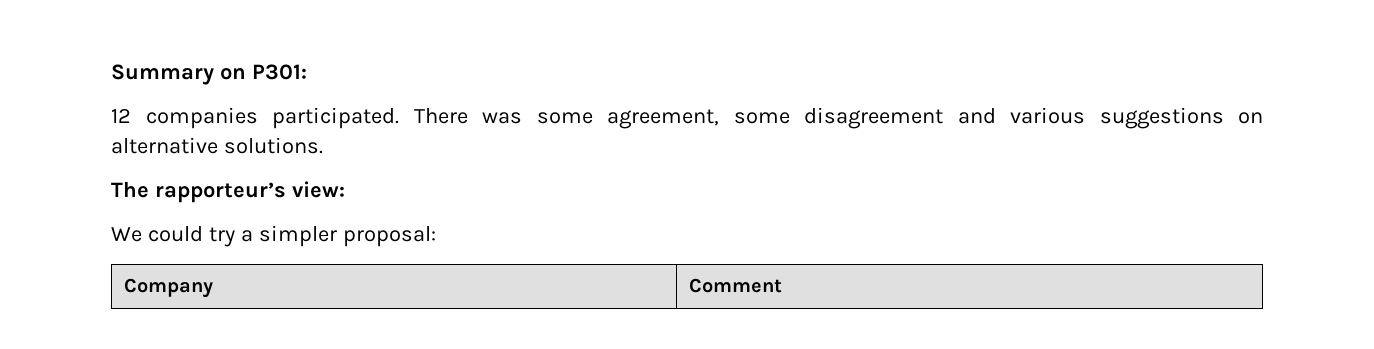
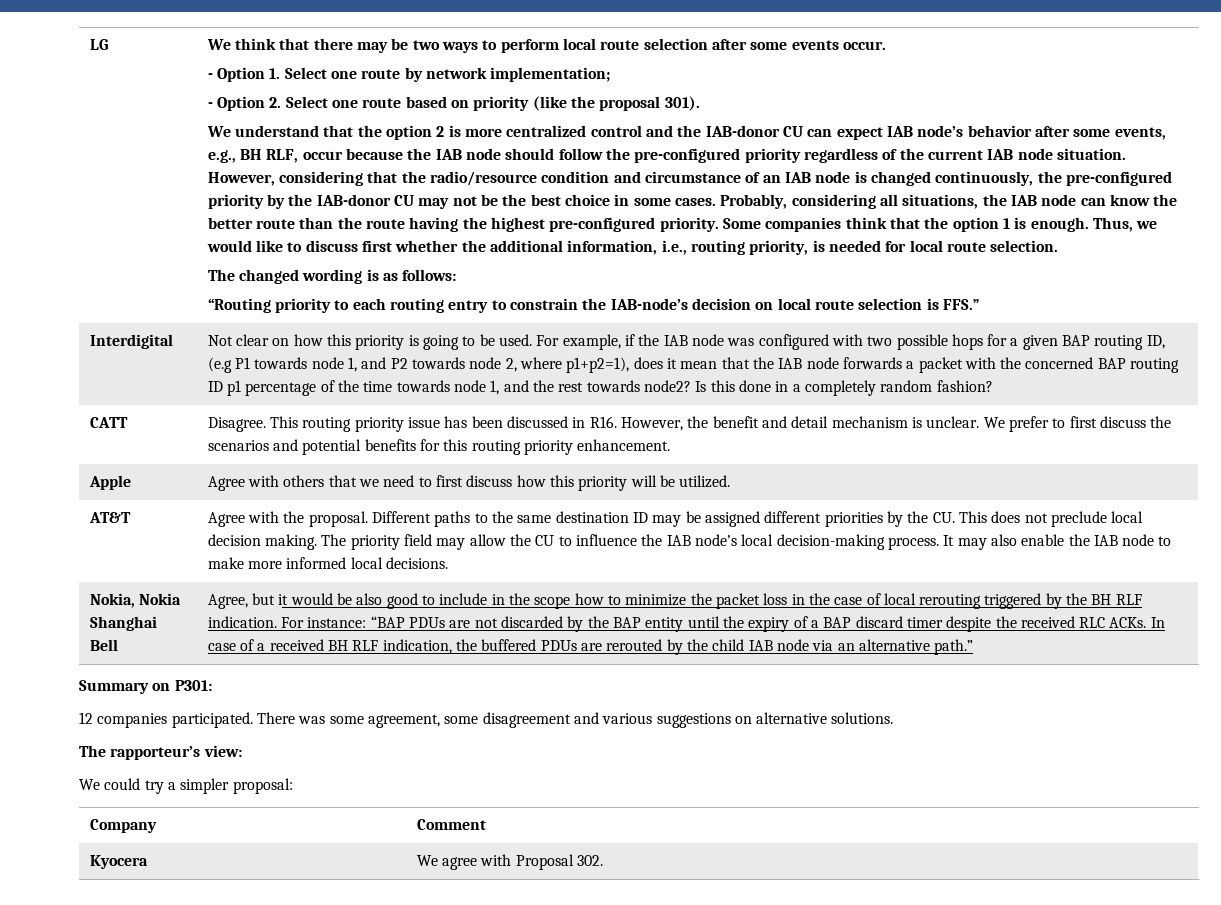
(111, 74) none -> [89,39,108,50] [206,38,886,53] [207,67,611,82] [207,96,700,111] [206,125,1166,140] [207,148,1126,163] [207,171,1172,186] [207,194,1178,209] [207,217,1158,232] [206,240,1059,255] [207,269,457,284] [207,298,979,313] [89,334,173,349] [207,334,1165,350] [207,357,1180,373] [207,380,993,396] [89,417,128,428] [207,416,1172,432] [207,439,671,455] [88,475,131,490] [207,475,731,491] [88,512,131,523] [207,511,1144,527] [207,534,1172,550] [207,557,449,569] [89,593,182,608] [89,616,157,631] [89,639,118,651] [207,593,1142,609] [207,616,1165,632] [207,639,974,655] LG | We think that there may be two ways to perform local route selection after some events occur. // - Option 1. Select one route by network implementation; // - Option 2. Select one route based on priority (like the proposal 301). // We understand that the option 2 is more centralized control and the IAB-donor CU can expect IAB node’s behavior after some events, e.g., BH RLF, occur because the IAB node should follow the pre-configured priority regardless of the current IAB node situation. However, considering that the radio/resource condition and circumstance of an IAB node is changed continuously, the pre-configured priority by the IAB-donor CU may not be the best choice in some cases. Probably, considering all situations, the IAB node can know the better route than the route having the highest pre-configured priority. Some companies think that the option 1 is enough. Thus, we would like to discuss first whether the additional information, i.e., routing priority, is needed for local route selection. // The changed wording is as follows: // “Routing priority to each routing entry to constrain the IAB-node’s decision on local route selection is FFS.” // Interdigital | Not clear on how this priority is going to be used. For example, if the IAB node was configured with two possible hops for a given BAP routing ID, (e.g P1 towards node 1, and P2 towards node 2, where p1+p2=1), does it mean that the IAB node forwards a packet with the concerned BAP routing ID p1 percentage of the time towards node 1, and the rest towards node2? Is this done in a completely random fashion? // CATT | Disagree. This routing priority issue has been discussed in R16. However, the benefit and detail mechanism is unclear. We prefer to first discuss the scenarios and potential benefits for this routing priority enhancement. // Apple | Agree with others that we need to first discuss how this priority will be utilized. // AT&T | Agree with the proposal. Different paths to the same destination ID may be assigned different priorities by the CU. This does not preclude local decision making. The priority field may allow the CU to influence the IAB node’s local decision-making process. It may also enable the IAB node to make more informed local decisions. // Nokia, Nokia Shanghai Bell | Agree, but it would be also good to include in the scope how to minimize the packet loss in the case of local rerouting triggered by the BH RLF indication. For instance: “BAP PDUs are not discarded by the BAP entity until the expiry of a BAP discard timer despite the received RLC ACKs. In case of a received BH RLF indication, the buffered PDUs are rerouted by the child IAB node via an alternative path.” //
(782, 285) none -> [89,855,148,869] [416,854,604,870] // Kyocera | We agree with Proposal 302.

